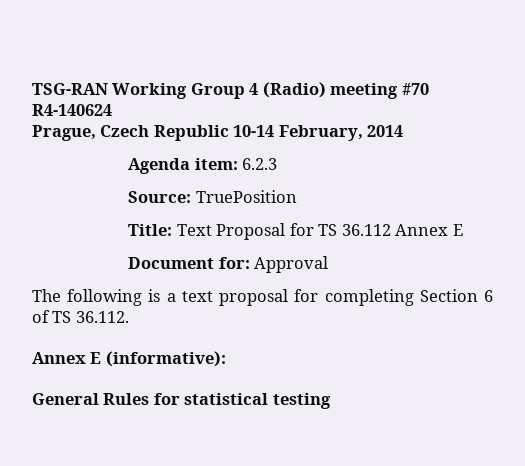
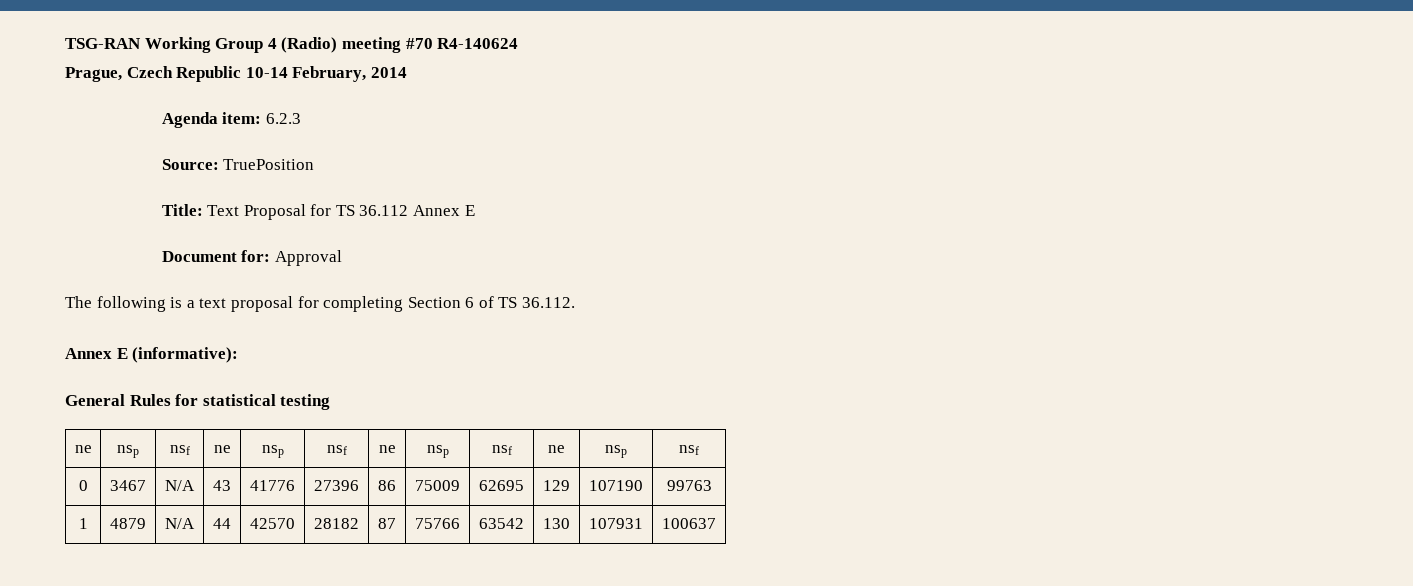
(331, 401) none -> [74,445,92,453] [117,445,139,458] [169,445,190,455] [213,445,231,453] [261,445,284,458] [326,445,347,455] [378,445,396,453] [426,445,449,458] [491,445,512,455] [548,445,565,453] [605,445,627,458] [679,445,699,455] [78,480,88,491] [110,480,146,491] [165,480,195,491] [213,480,231,491] [250,480,295,491] [314,480,359,491] [378,480,396,491] [415,480,460,491] [479,480,524,491] [543,480,570,491] [589,480,643,491] [666,480,712,491] [78,518,88,529] [110,518,146,529] [165,518,195,529] [213,518,231,529] [250,518,295,529] [314,518,359,529] [378,518,396,529] [415,518,460,529] [479,518,524,529] [543,518,570,529] [589,518,643,529] [662,518,716,529] // ne | nsp | nsf | ne | nsp | nsf | ne | nsp | nsf | ne | nsp | nsf // 0 | 3467 | N/A | 43 | 41776 | 27396 | 86 | 75009 | 62695 | 129 | 107190 | 99763 // 1 | 4879 | N/A | 44 | 42570 | 28182 | 87 | 75766 | 63542 | 130 | 107931 | 100637

